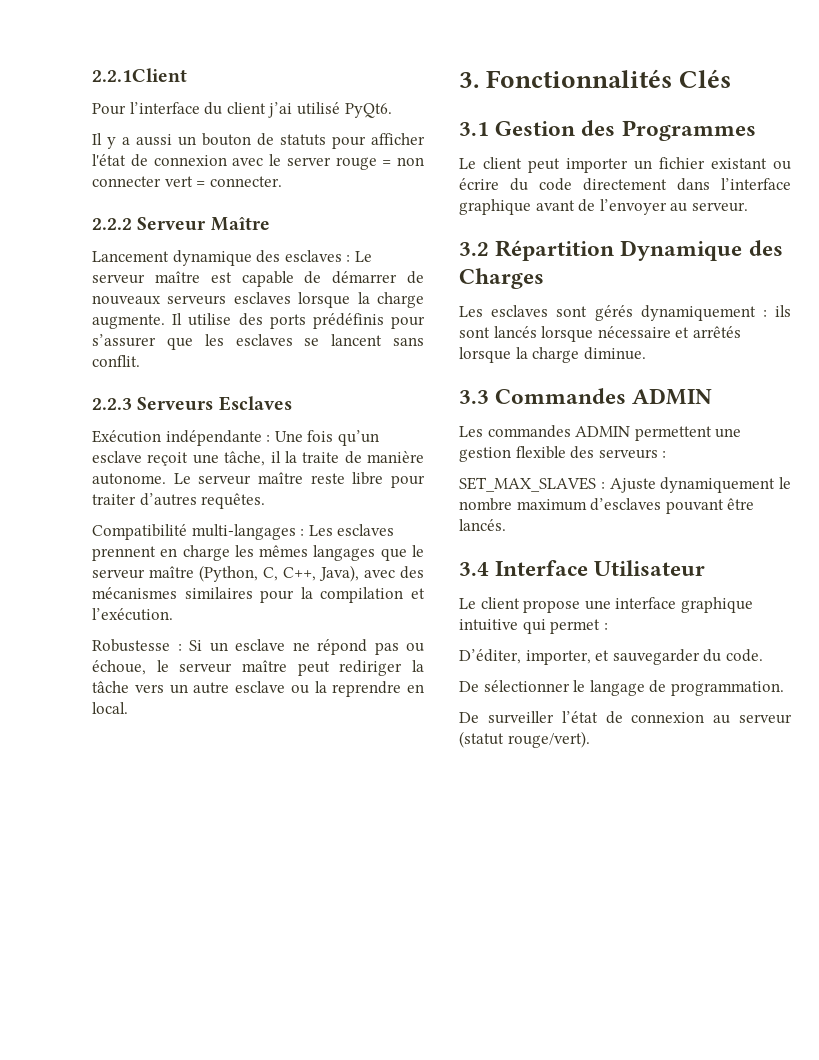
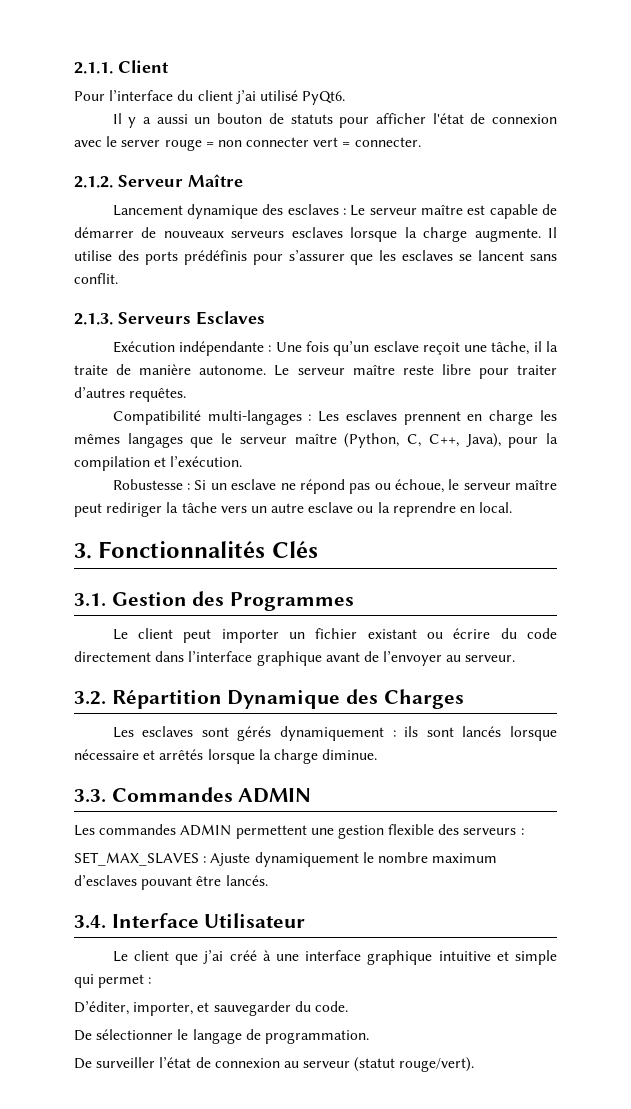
[92,68,187,82] 2.2.1Client -> [74,60,169,74] 2.1.1. Client
[92,218,132,230] 2.2.2 -> [74,176,113,188] 2.1.2.
[92,398,132,410] 2.2.3 -> [74,313,113,325] 2.1.3.
[364,566,424,579] [92,587,253,599] avec des mécanismes similaires -> (501, 440) none
[459,122,489,136] 3.1 -> [74,593,106,606] 3.1.
[459,242,489,256] 3.2 -> [74,691,106,705] 3.2.
[459,390,489,404] 3.3 -> [74,789,106,802] 3.3.
[459,562,489,576] 3.4 -> [74,915,106,928] 3.4.
[523,600,581,613] propose -> [175,950,271,965] que j’ai créé à
(518, 625) none -> [496,950,557,965] et simple

